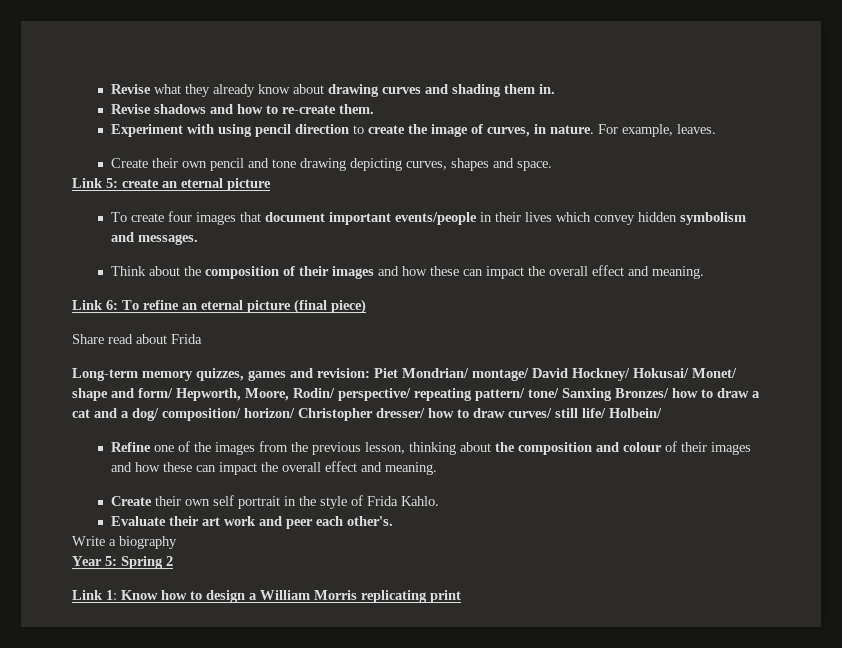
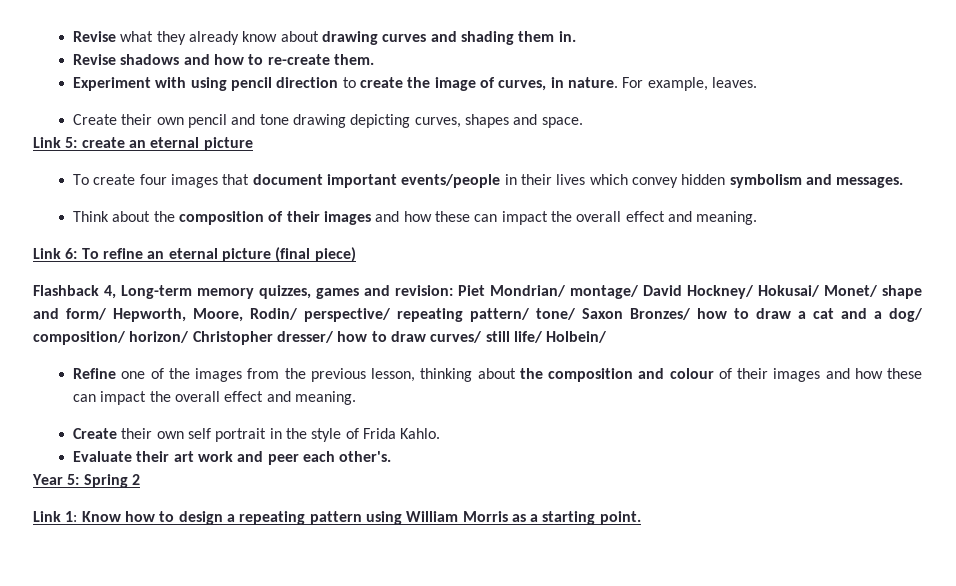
[72,334,202,344] Share read about Frida // -> [33,285,116,299] Flashback 4,
[562,388,612,401] Sanxing -> [582,308,623,319] Saxon
[72,536,177,549] // Write a biography -> (392, 456) none
[260,590,461,603] William Morris replicating print -> [239,511,641,525] repeating pattern using William Morris as a starting point.

